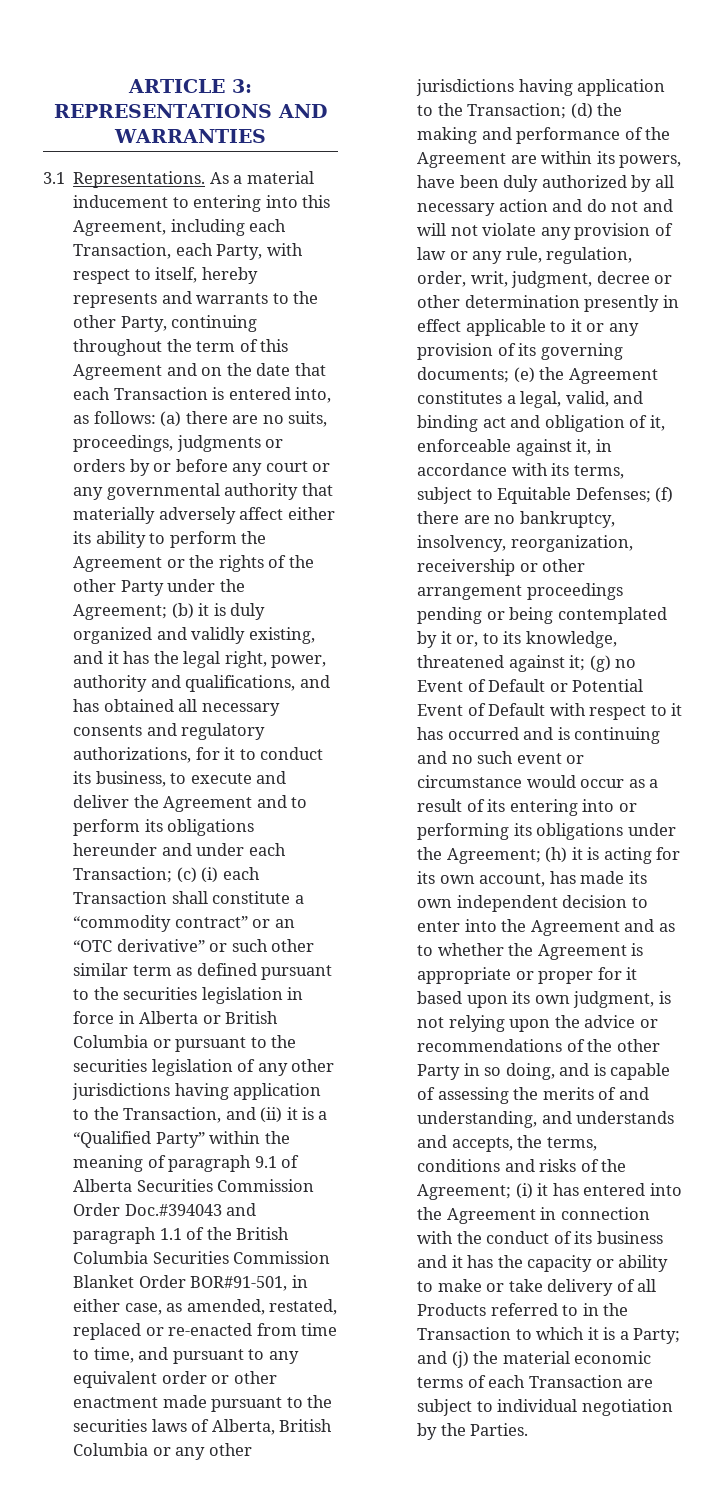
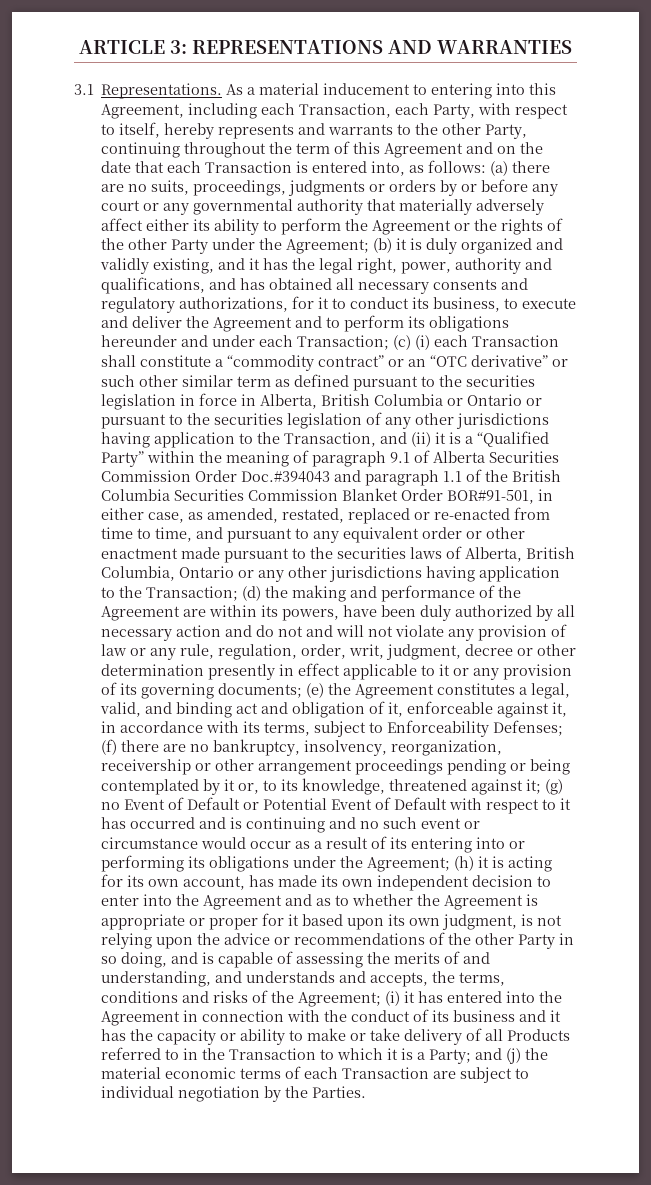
[139,1011,279,1024] [73,1035,171,1048] Alberta or British Columbia or -> [260,394,543,409] Alberta, British Columbia or Ontario or
[73,1443,149,1456] Columbia -> [101,566,235,581] Columbia, Ontario
[497,487,572,504] Equitable -> [387,720,490,737] Enforceability

